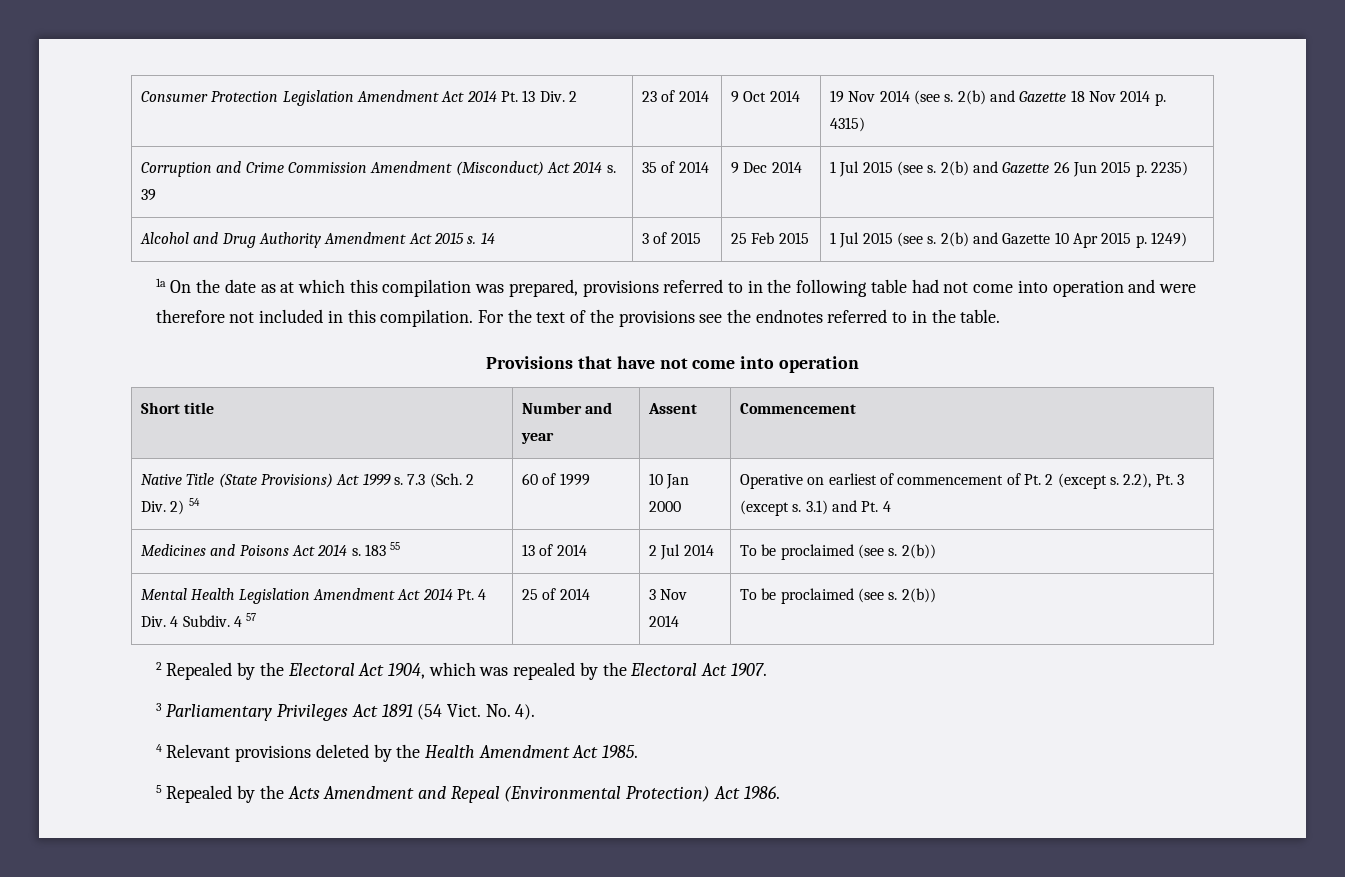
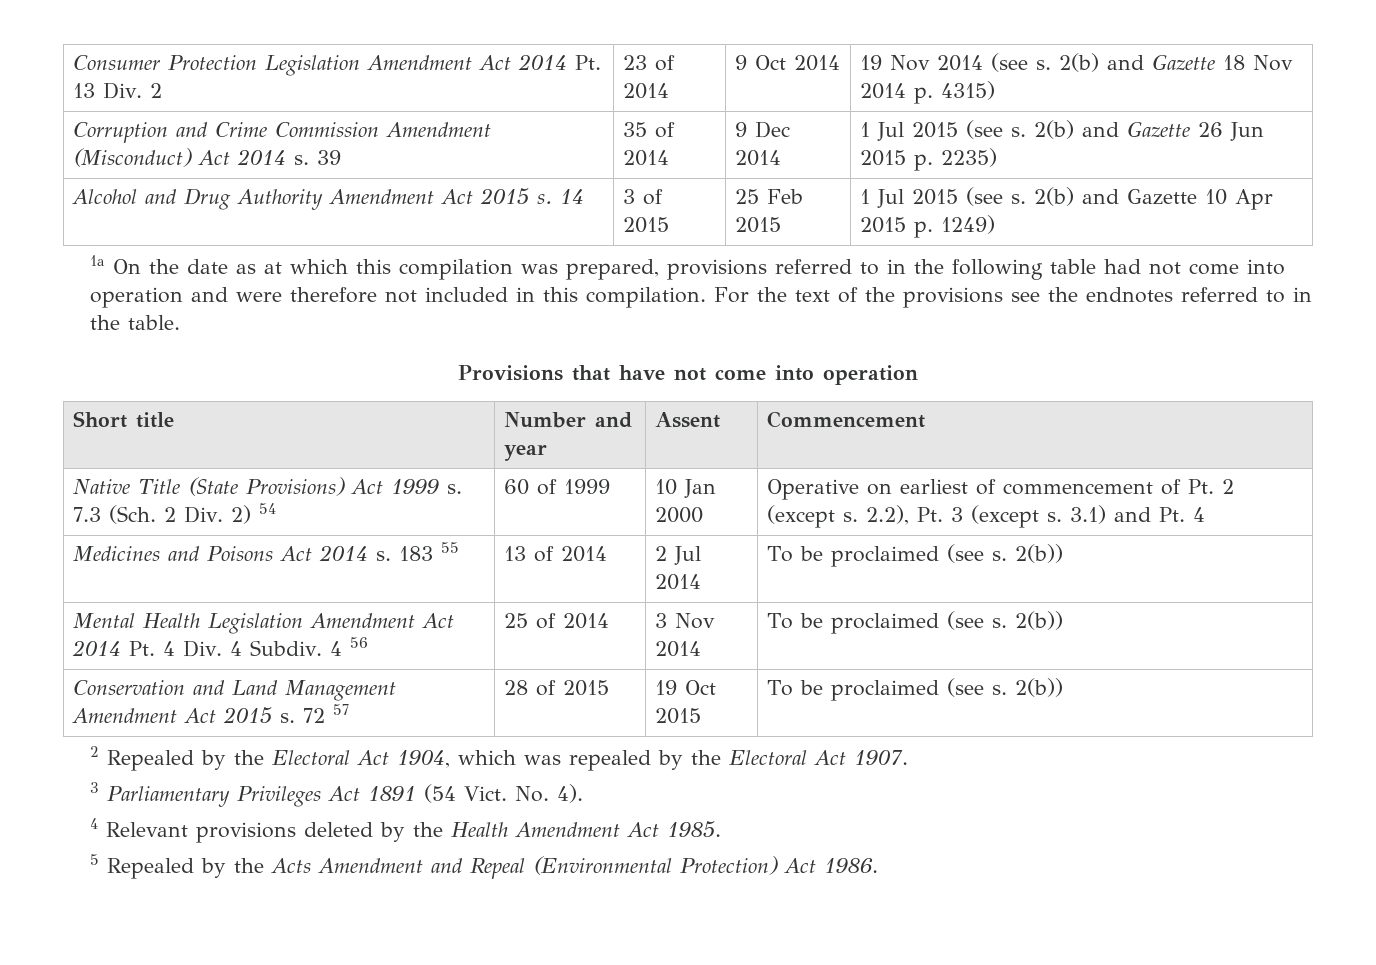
[246,613,257,621] 57 -> [350,637,369,648] 56
(936, 595) none -> [73,680,397,701] [72,704,350,724] [504,680,610,696] [655,680,717,695] [655,708,702,724] [767,678,1064,701] // Conservation and Land Management Amendment Act 2015 s. 72 57 | 28 of 2015 | 19 Oct 2015 | To be proclaimed (see s. 2(b))

